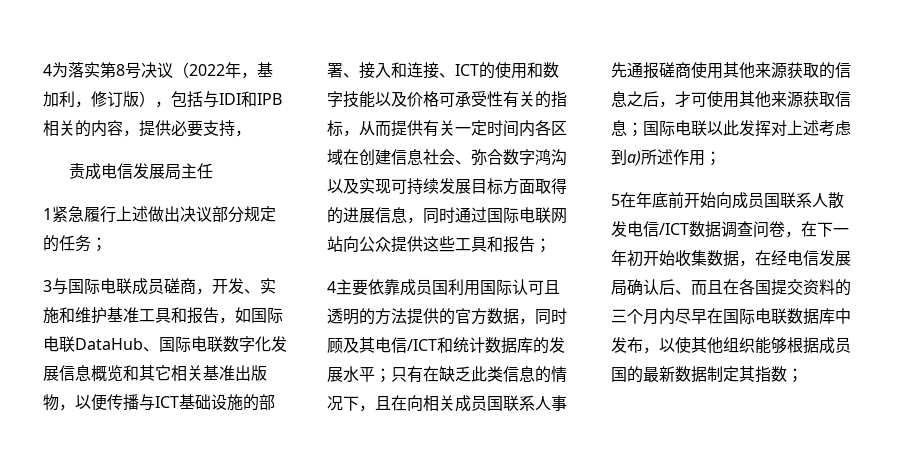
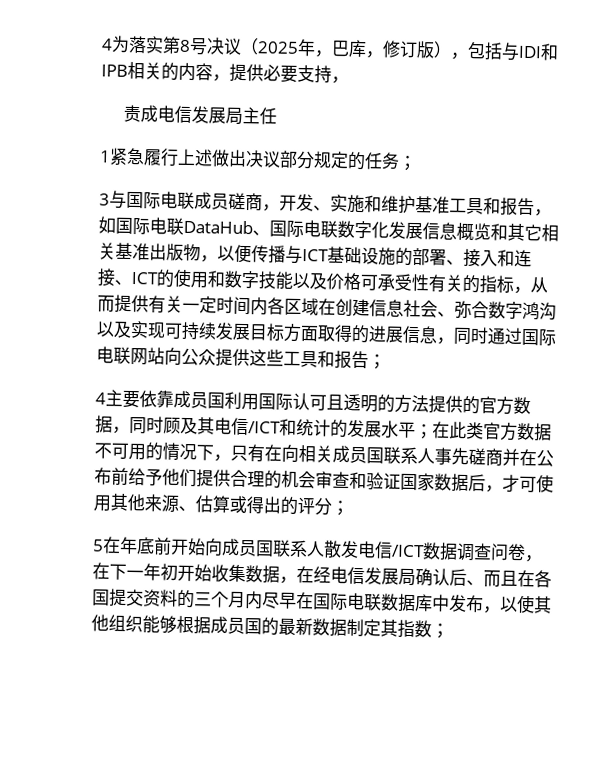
[189,62,273,79] [43,91,75,107] 2022年，基加利 -> [257,38,367,58] 2025年，巴库
[485,337,533,354] 数据库 -> (331, 428) none
[391,366,535,383] 只有在缺乏此类信息 -> [432,421,552,442] [94,442,146,461] 在此类官方数据不可用
[375,396,391,410] 且 -> [230,444,265,463] 只有
[627,62,851,79] [611,91,643,107] 通报磋商使用其他来源获取的信息之 -> [468,448,554,467] [94,467,469,493] 磋商并在公布前给予他们提供合理的机会审查和验证国家数据
[803,91,851,108] [611,120,851,137] [611,149,705,166] 获取信息；国际电联以此发挥对上述考虑到a)所述作用 -> [178,495,333,516] 、估算或得出的评分

